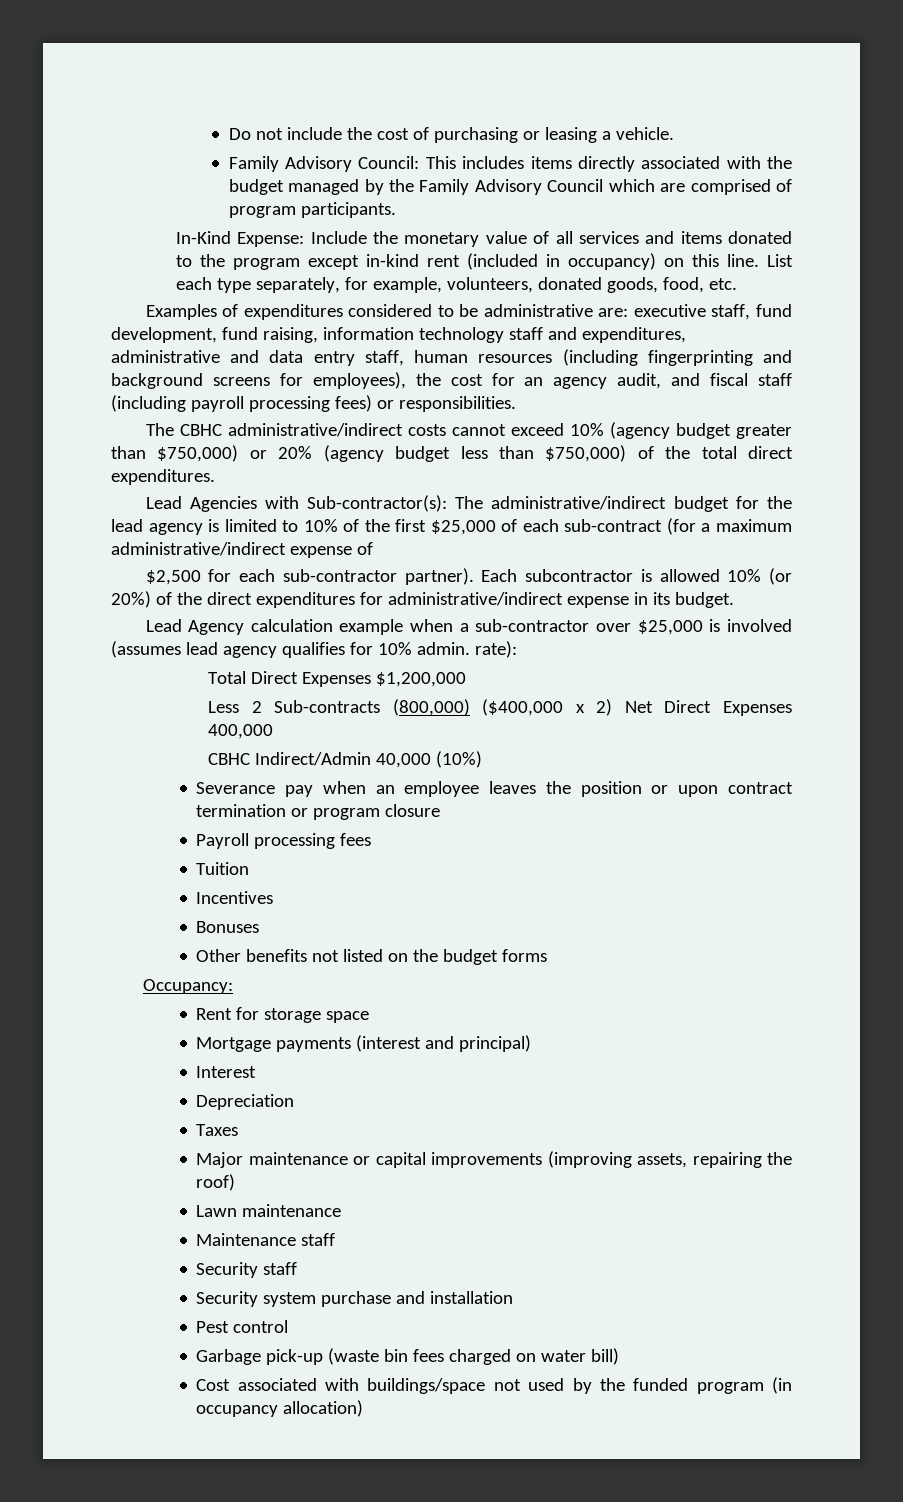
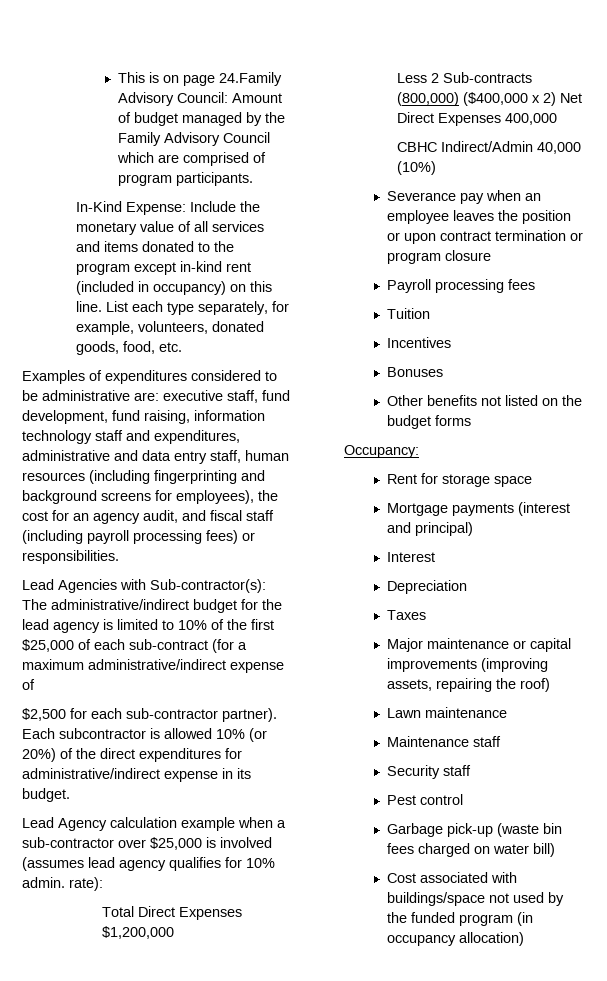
[228,127,674,143] [228,156,792,172] Do not include the cost of purchasing or leasing a vehicle. // Family Advisory Council: This includes items directly associated with the -> [118,72,283,86] [118,92,283,106] [118,112,132,123] This is on page 24.Family Advisory Council: Amount of
[145,422,792,439] [111,445,793,462] [111,469,215,485] // The CBHC administrative/indirect costs cannot exceed 10% (agency budget greater than $750,000) or 20% (agency budget less than $750,000) of the total direct expenditures. -> (119, 557) none
[196,1291,514,1307] // Security system purchase and installation -> (471, 770) none

